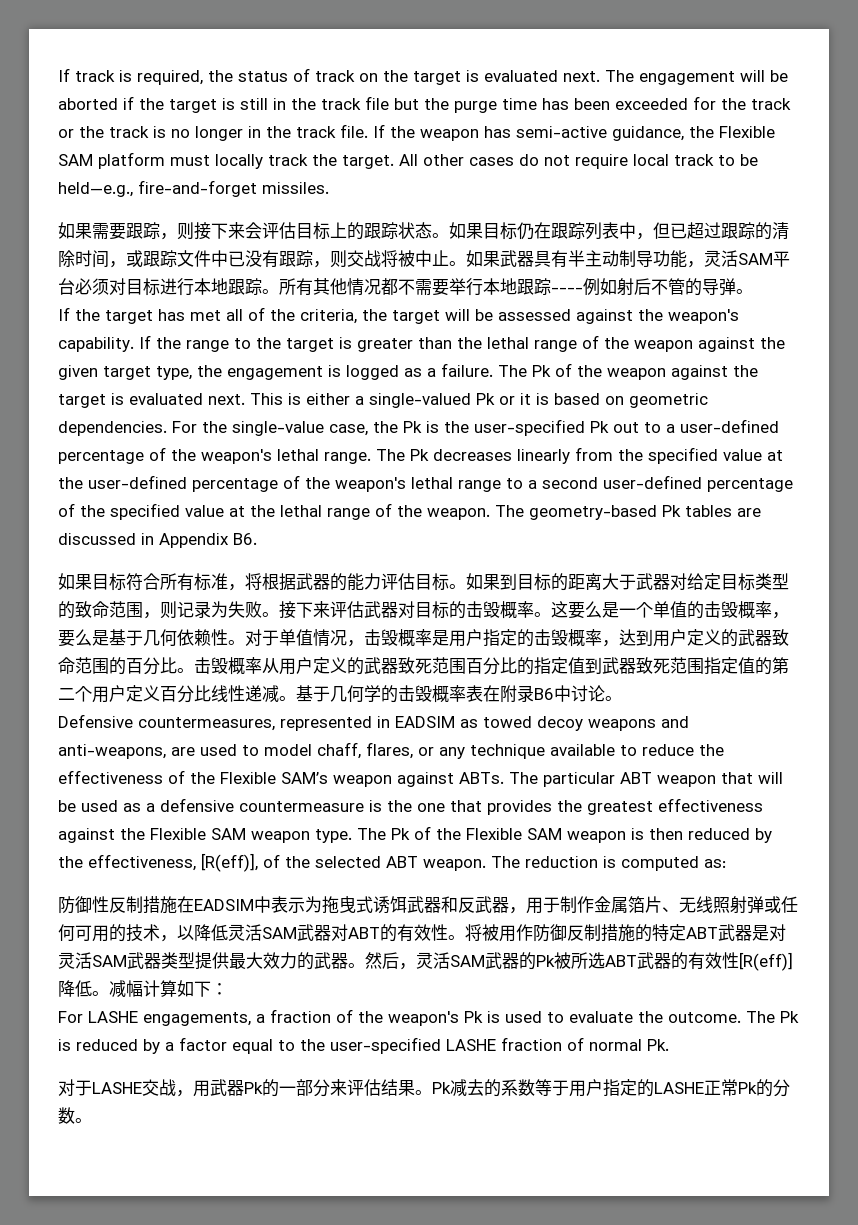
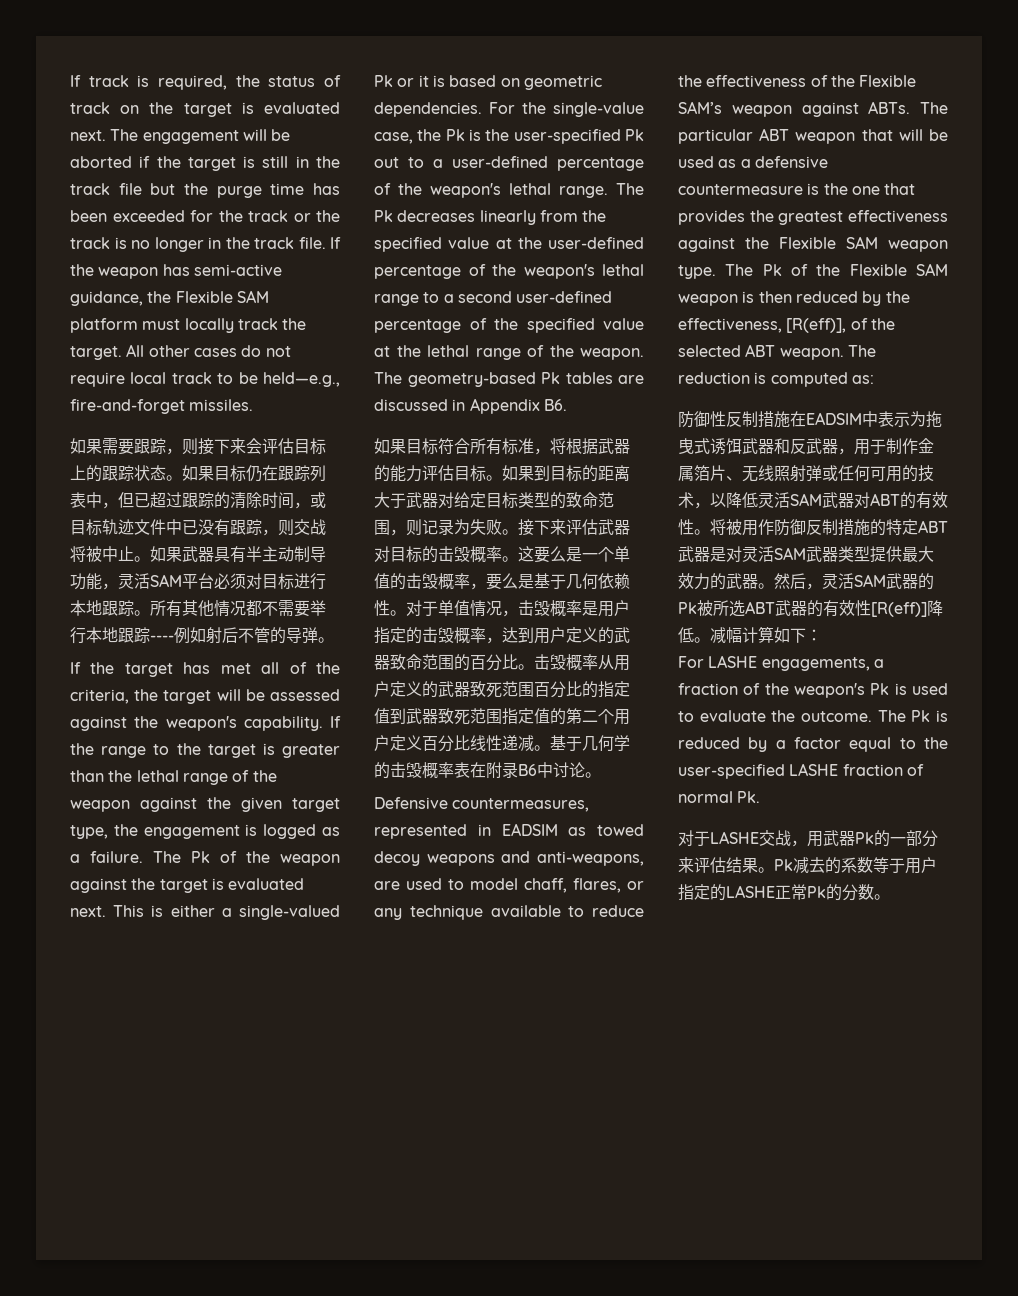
[143,250,177,267] 跟踪 -> [70,519,134,536] 目标轨迹

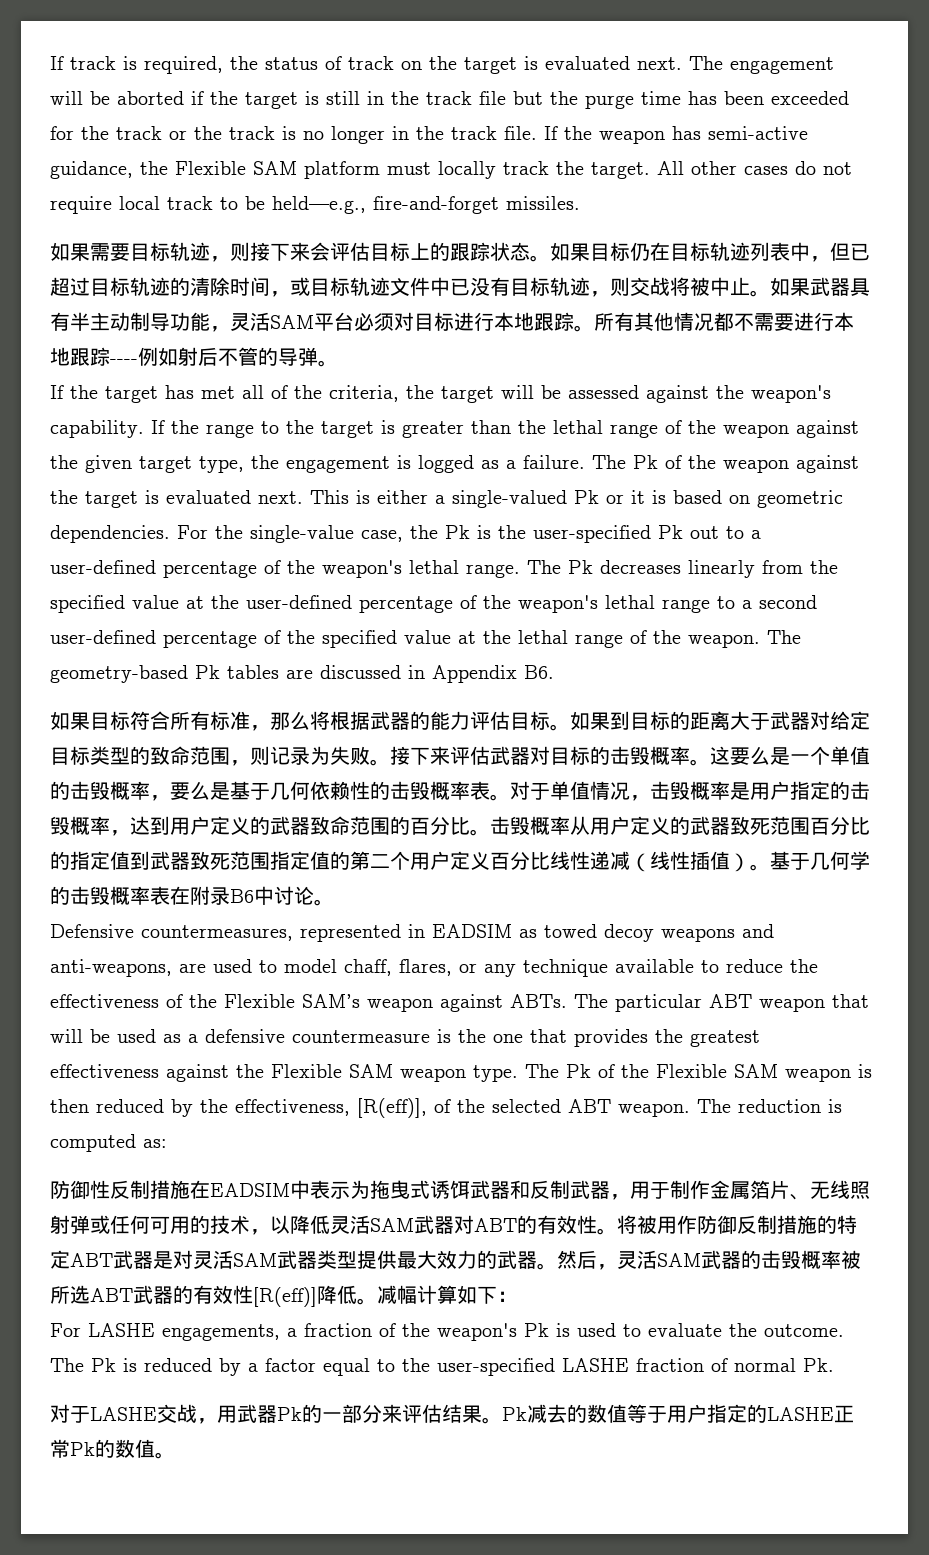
[134,438,166,454] 跟踪 -> [130,242,210,261] 目标轨迹
[278,465,310,481] 跟踪 -> [670,242,750,261] 目标轨迹
[182,492,214,508] 跟踪 -> [90,277,170,296] 目标轨迹
[230,519,262,535] 跟踪 -> [510,277,590,296] 目标轨迹
[310,600,326,616] 举 -> [794,312,814,331] 进
(550, 451) none -> [270,711,310,730] 那么
(390, 608) none -> [370,781,490,800] 的击毁概率表
(534, 743) none -> [630,851,750,872] （线性插值）
(806, 446) none -> [550,1180,570,1199] 制
[678,602,697,614] Pk -> [761,1250,841,1269] 击毁概率
[841,857,873,873] 系数 -> [587,1404,627,1423] 数值
[842,884,874,901] 分数 -> [115,1439,155,1458] 数值

